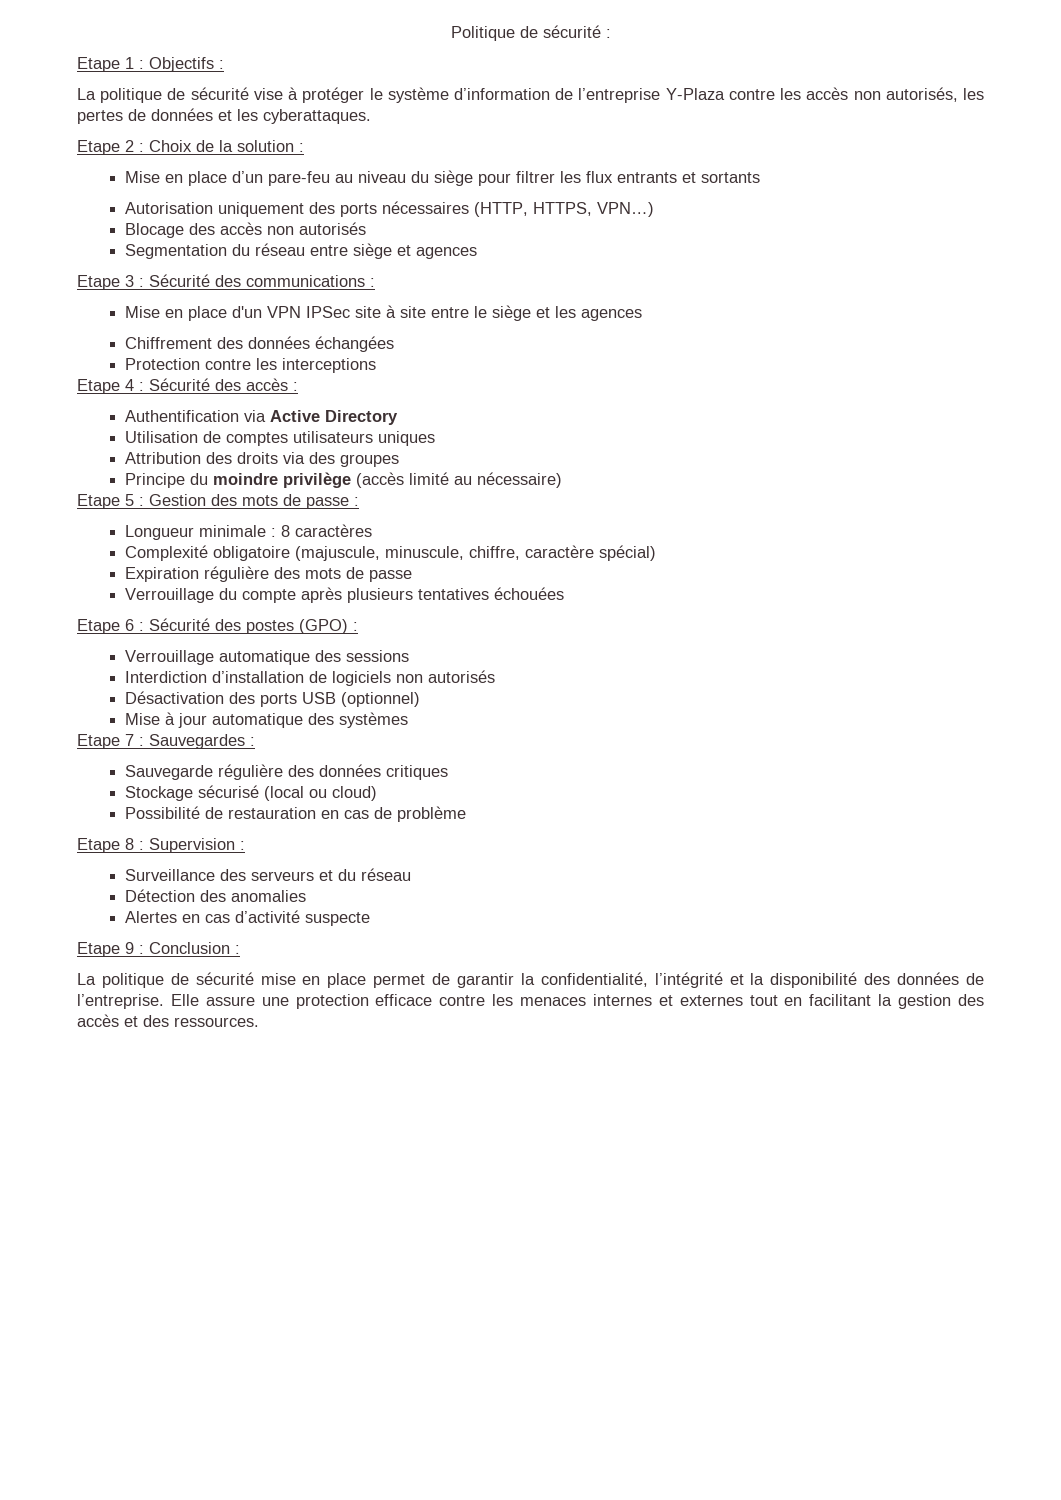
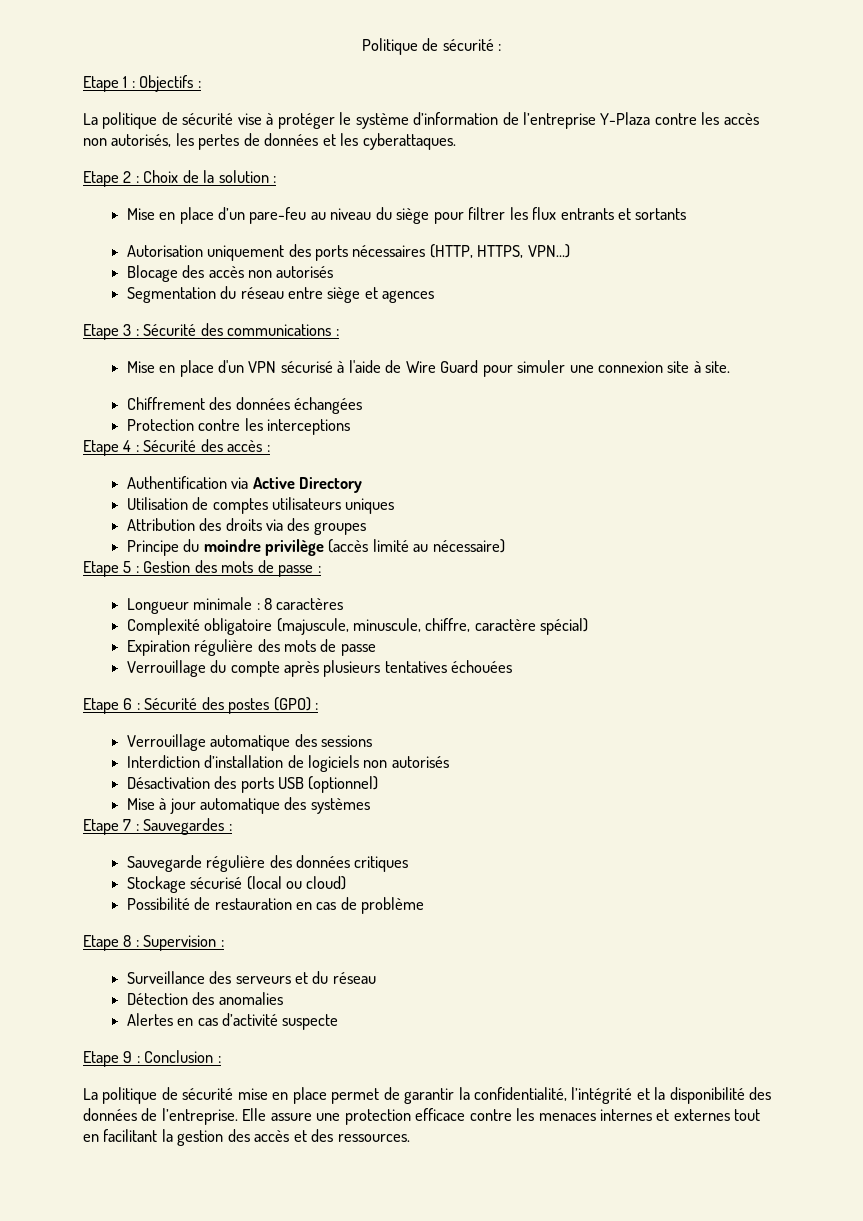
[306,305,643,321] IPSec site à site entre le siège et les agences -> [280,360,731,377] sécurisé à l'aide de Wire Guard pour simuler une connexion site à site.

